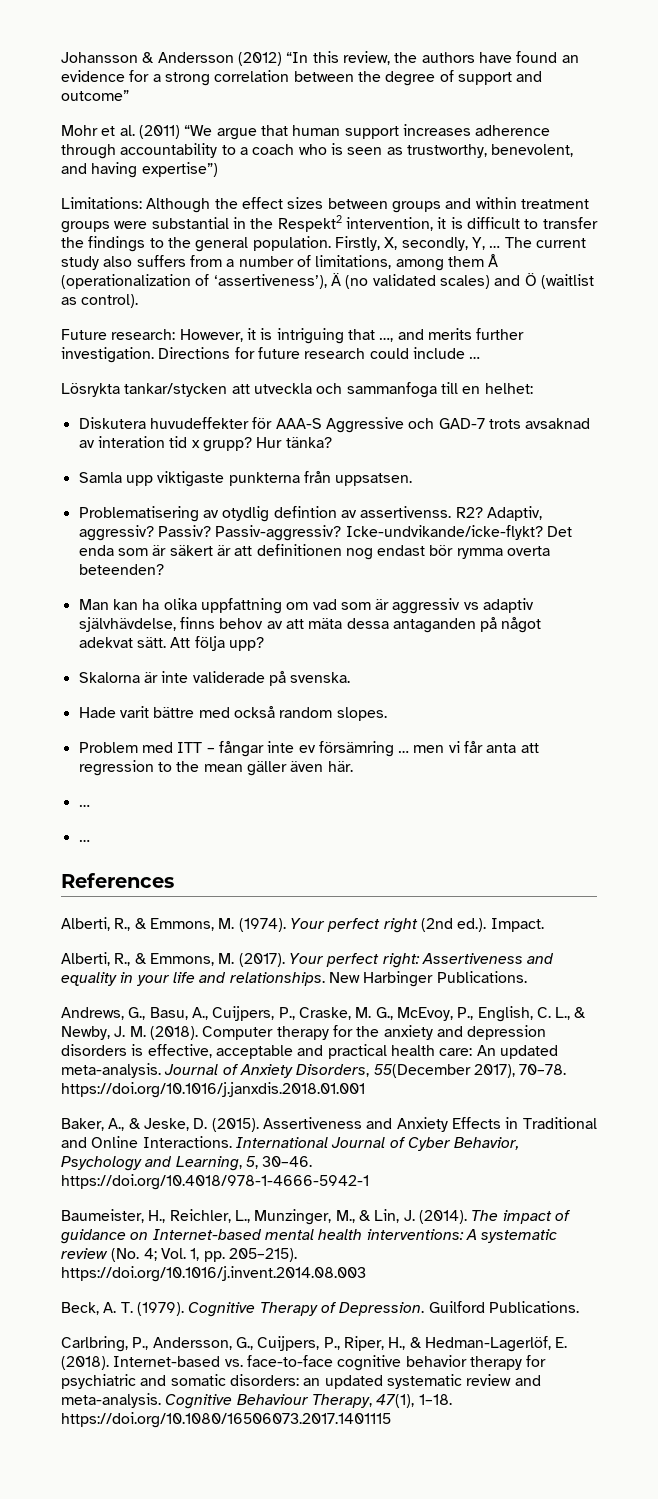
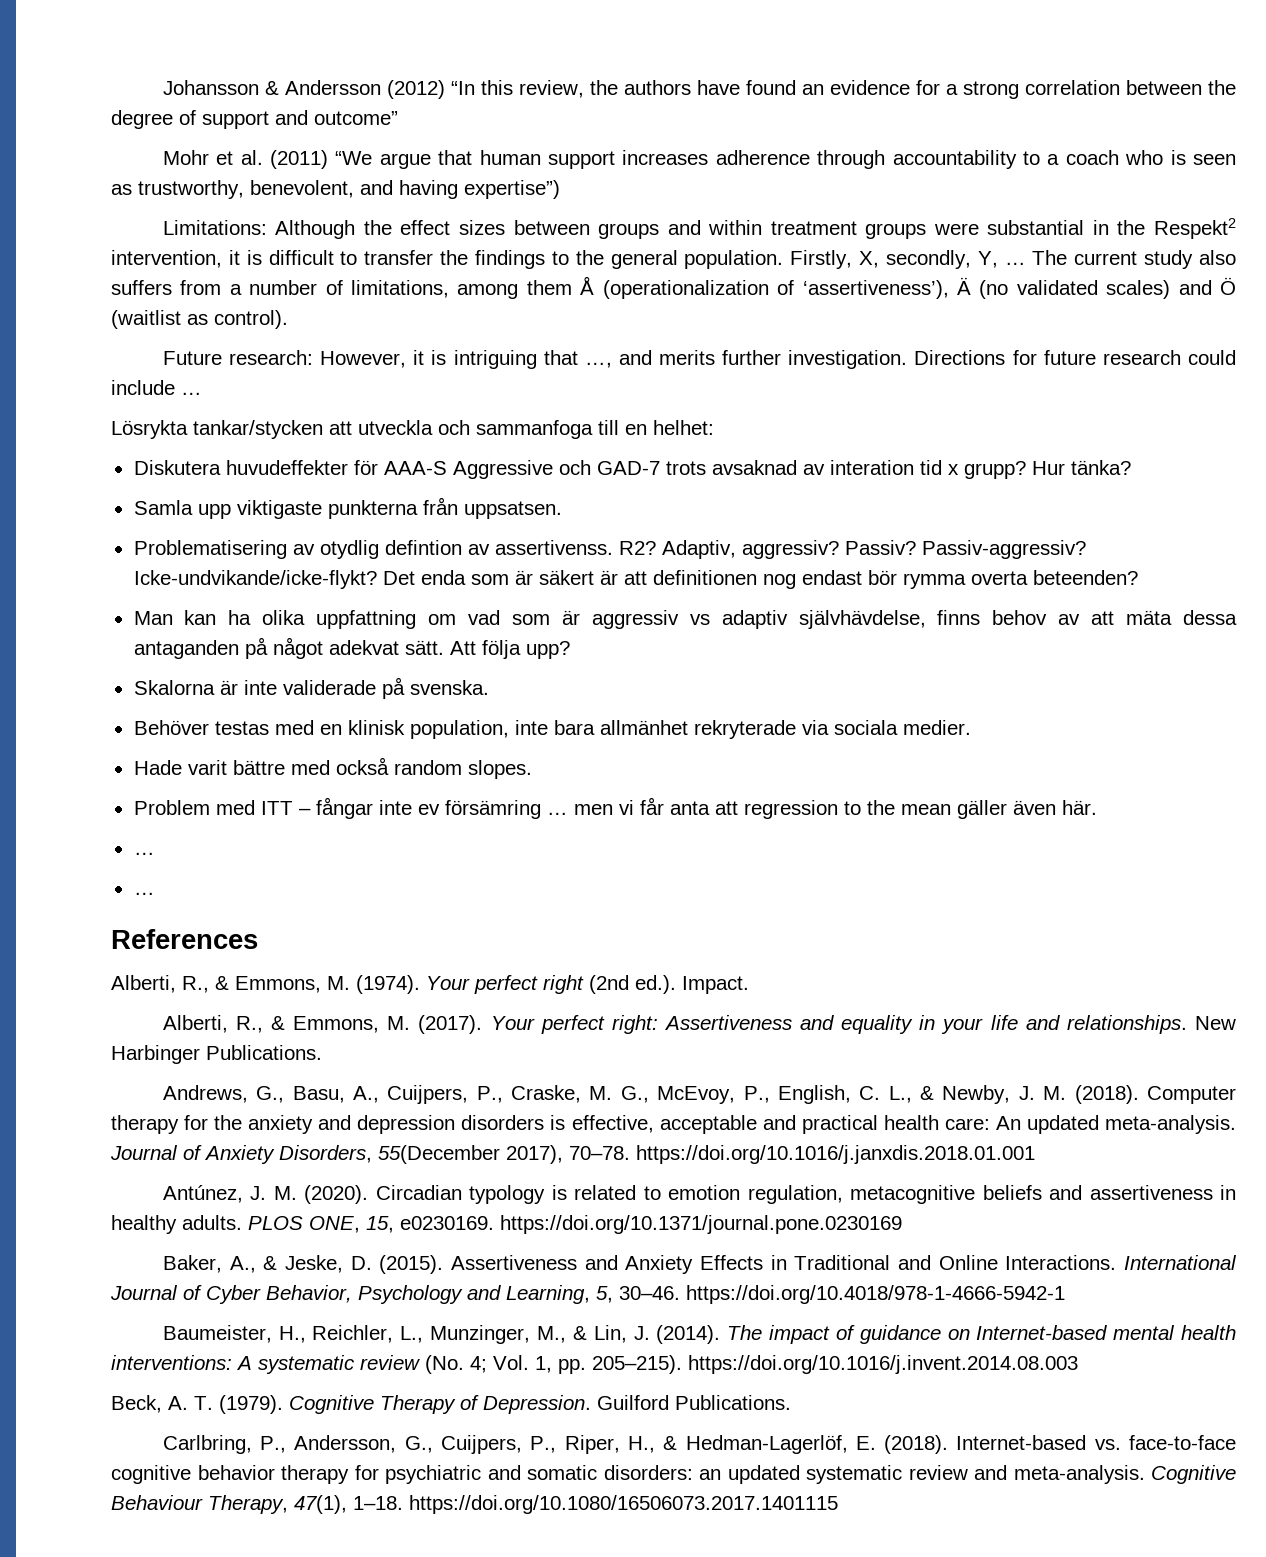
(351, 677) none -> [133,720,971,739] // Behöver testas med en klinisk population, inte bara allmänhet rekryterade via sociala medier.
(365, 1090) none -> [162,1185,1236,1204] [111,1215,902,1234] // Antúnez, J. M. (2020). Circadian typology is related to emotion regulation, metacognitive beliefs and assertiveness in healthy adults. PLOS ONE, 15, e0230169. https://doi.org/10.1371/journal.pone.0230169

